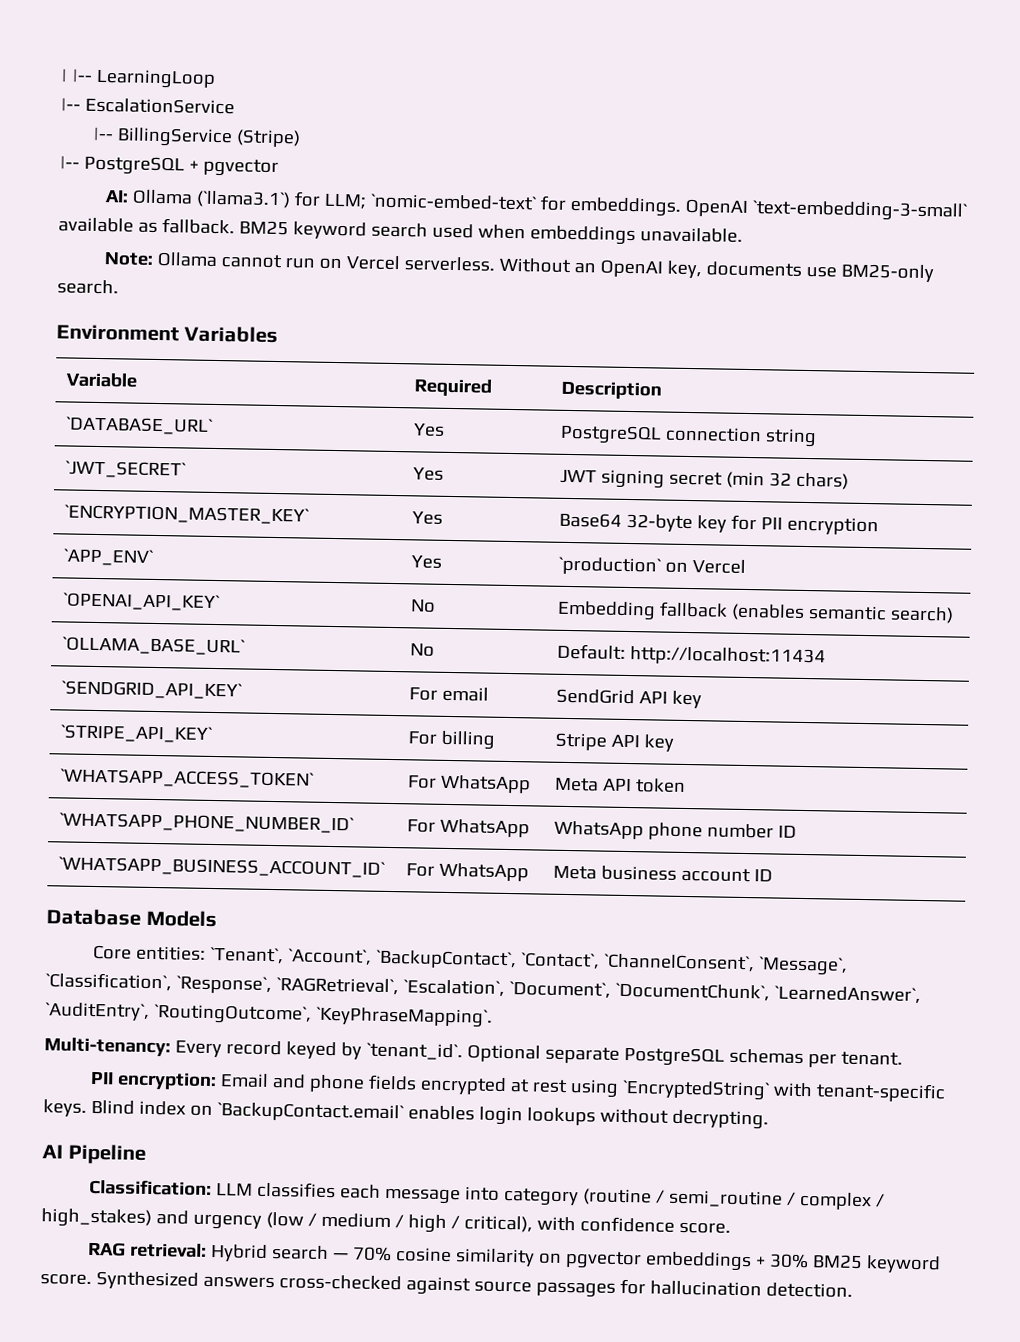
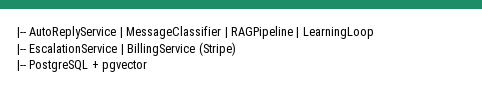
[60,68,93,83] | |-- -> [17,26,300,39] |-- AutoReplyService | MessageClassifier | RAGPipeline |
[92,126,115,142] // |-- -> [120,44,124,55] |
[105,189,969,222] [58,217,743,246] [104,251,935,283] [57,279,119,295] [56,324,278,344] [66,372,138,388] [414,378,493,397] [561,380,663,400] [65,416,215,435] [413,423,446,437] [560,424,818,448] [65,460,188,479] [413,467,445,481] [560,469,850,490] [64,504,311,525] [412,511,444,525] [559,512,880,536] [63,548,155,566] [411,555,443,569] [558,556,747,576] [62,592,222,612] [410,599,437,613] [557,600,955,624] [62,636,247,656] [410,643,436,657] [557,643,827,667] [61,680,244,700] [409,686,490,702] [556,688,703,709] [60,724,215,743] [408,730,496,750] [555,732,675,752] [60,768,316,789] [407,774,532,794] [554,777,687,793] [59,812,356,834] [407,818,531,838] [554,820,798,841] [58,856,387,878] [406,862,530,882] [553,865,774,883] [46,908,217,928] [93,944,849,976] [45,972,921,1004] [45,1002,493,1028] [44,1037,903,1068] [90,1071,947,1103] [43,1099,769,1130] [42,1143,146,1165] [89,1178,886,1211] [41,1208,731,1234] [88,1241,942,1274] [40,1271,853,1298] // AI: Ollama (`llama3.1`) for LLM; `nomic-embed-text` for embeddings. OpenAI `text-embedding-3-small` available as fallback. BM25 keyword search used when embeddings unavailable. // Note: Ollama cannot run on Vercel serverless. Without an OpenAI key, documents use BM25-only search. // Environment Variables // Variable | Required | Description // `DATABASE_URL` | Yes | PostgreSQL connection string // `JWT_SECRET` | Yes | JWT signing secret (min 32 chars) // `ENCRYPTION_MASTER_KEY` | Yes | Base64 32-byte key for PII encryption // `APP_ENV` | Yes | `production` on Vercel // `OPENAI_API_KEY` | No | Embedding fallback (enables semantic search) // `OLLAMA_BASE_URL` | No | Default: http://localhost:11434 // `SENDGRID_API_KEY` | For email | SendGrid API key // `STRIPE_API_KEY` | For billing | Stripe API key // `WHATSAPP_ACCESS_TOKEN` | For WhatsApp | Meta API token // `WHATSAPP_PHONE_NUMBER_ID` | For WhatsApp | WhatsApp phone number ID // `WHATSAPP_BUSINESS_ACCOUNT_ID` | For WhatsApp | Meta business account ID // Database Models // Core entities: `Tenant`, `Account`, `BackupContact`, `Contact`, `ChannelConsent`, `Message`, `Classification`, `Response`, `RAGRetrieval`, `Escalation`, `Document`, `DocumentChunk`, `LearnedAnswer`, `AuditEntry`, `RoutingOutcome`, `KeyPhraseMapping`. // Multi-tenancy: Every record keyed by `tenant_id`. Optional separate PostgreSQL schemas per tenant. // PII encryption: Email and phone fields encrypted at rest using `EncryptedString` with tenant-specific keys. Blind index on `BackupContact.email` enables login lookups without decrypting. // AI Pipeline // Classification: LLM classifies each message into category (routine / semi_routine / complex / high_stakes) and urgency (low / medium / high / critical), with confidence score. // RAG retrieval: Hybrid search — 70% cosine similarity on pgvector embeddings + 30% BM25 keyword score. Synthesized answers cross-checked against source passages for hallucination detection. -> (148, 66) none

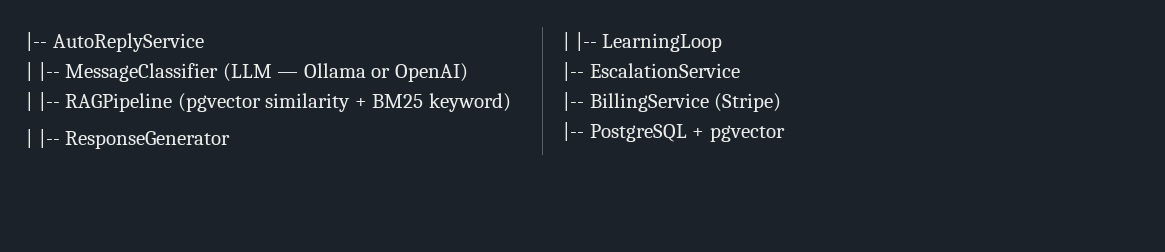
[119,26,300,39] | MessageClassifier | RAGPipeline | -> [26,62,468,82] [26,92,511,112] [26,129,231,149] [563,32,597,51] // | |-- MessageClassifier (LLM — Ollama or OpenAI) // | |-- RAGPipeline (pgvector similarity + BM25 keyword) // | |-- ResponseGenerator // | |--
[120,44,124,55] | -> [563,92,584,111] // |--

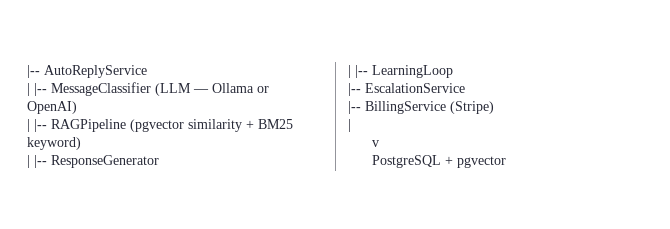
[563,122,584,141] |-- -> [348,119,351,132] [372,140,380,147] | // v //

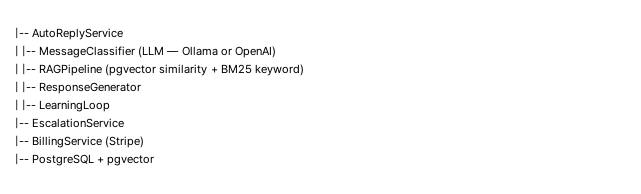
[348,119,351,132] [372,140,380,147] | // v // -> [15,153,29,165] |--

